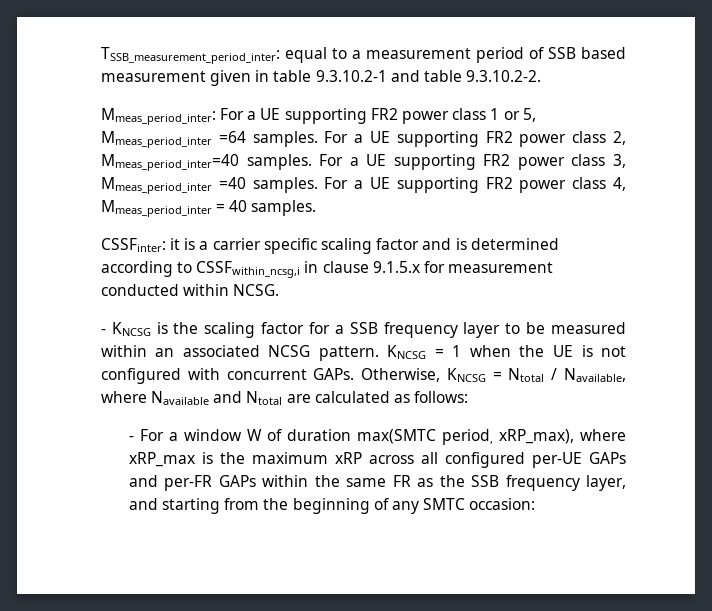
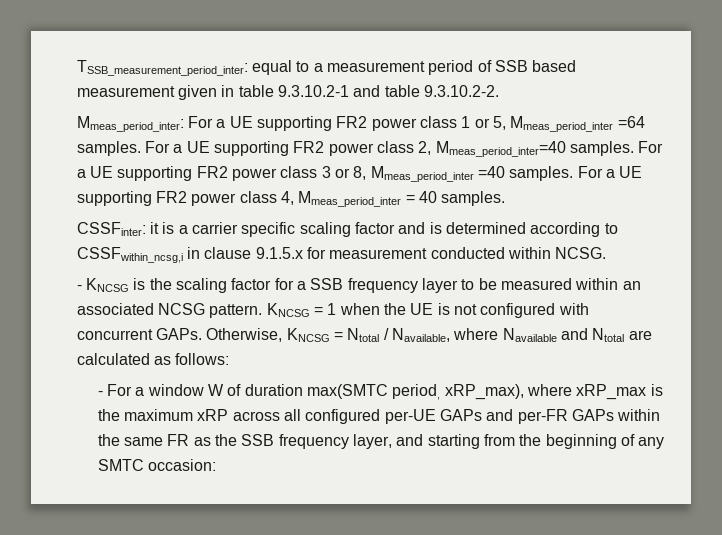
[613,154,627,168] 3, -> [321,166,367,180] 3 or 8,

